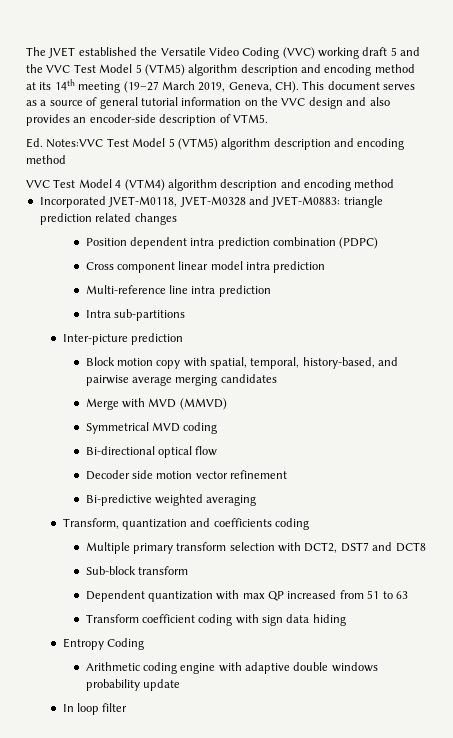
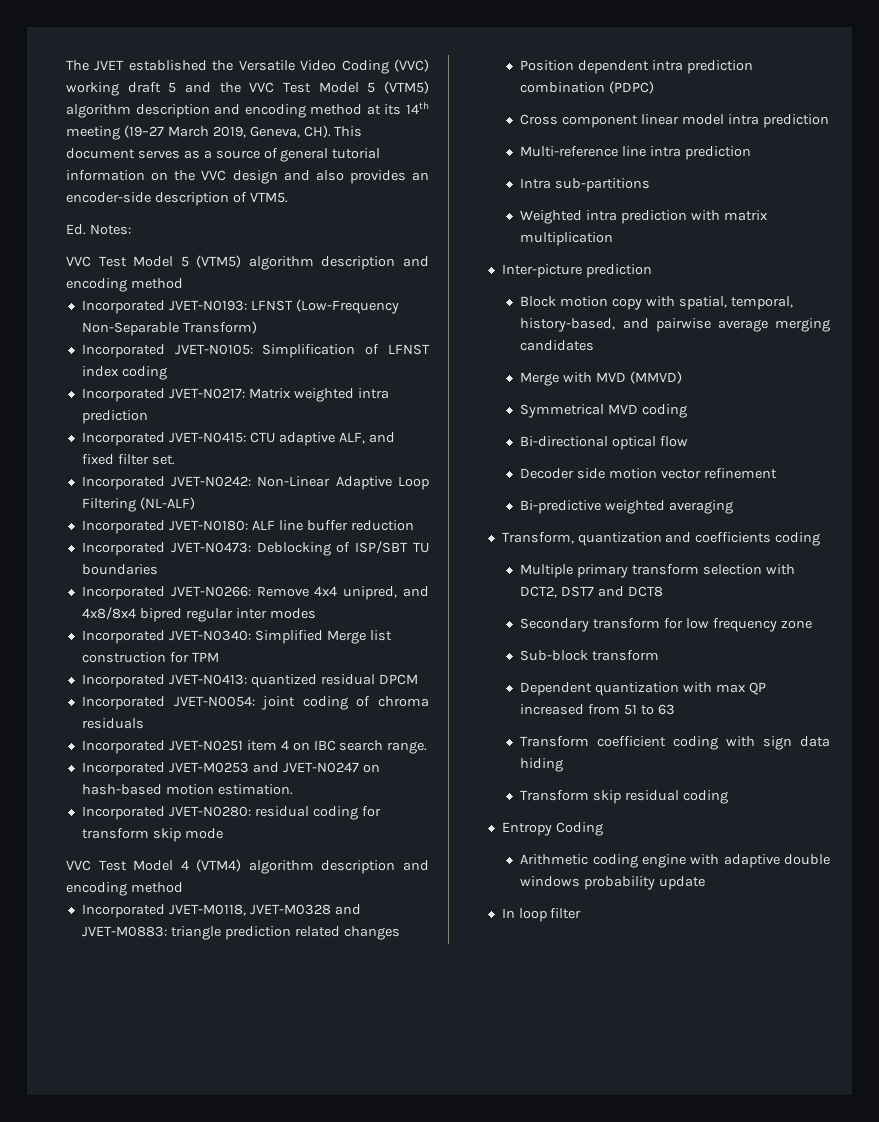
[46,138,405,150] [26,155,66,164] Notes:VVC Test Model 5 (VTM5) algorithm description and encoding method -> [89,224,131,235] [66,255,429,270] [66,278,183,292] [81,299,399,314] [81,321,257,336] [81,344,430,358] [81,366,167,380] [81,388,389,402] [81,410,148,424] [81,432,395,446] [81,454,175,465] [81,476,429,490] [81,497,195,512] [81,520,414,534] [81,541,429,556] [81,564,158,575] [81,586,429,600] [81,607,316,622] [81,630,392,644] [81,652,219,663] [81,674,418,688] [81,696,430,710] [81,718,144,729] [81,740,428,754] [81,762,380,776] [81,784,293,795] [81,806,381,820] [81,828,223,842] Notes: // VVC Test Model 5 (VTM5) algorithm description and encoding method // Incorporated JVET-N0193: LFNST (Low-Frequency Non-Separable Transform) // Incorporated JVET-N0105: Simplification of LFNST index coding // Incorporated JVET-N0217: Matrix weighted intra prediction // Incorporated JVET-N0415: CTU adaptive ALF, and fixed filter set. // Incorporated JVET-N0242: Non-Linear Adaptive Loop Filtering (NL-ALF) // Incorporated JVET-N0180: ALF line buffer reduction // Incorporated JVET-N0473: Deblocking of ISP/SBT TU boundaries // Incorporated JVET-N0266: Remove 4x4 unipred, and 4x8/8x4 bipred regular inter modes // Incorporated JVET-N0340: Simplified Merge list construction for TPM // Incorporated JVET-N0413: quantized residual DPCM // Incorporated JVET-N0054: joint coding of chroma residuals // Incorporated JVET-N0251 item 4 on IBC search range. // Incorporated JVET-M0253 and JVET-N0247 on hash-based motion estimation. // Incorporated JVET-N0280: residual coding for transform skip mode
(185, 315) none -> [520,210,769,224] [520,232,614,246] // Weighted intra prediction with matrix multiplication
(426, 547) none -> [520,618,812,632] // Secondary transform for low frequency zone
(346, 620) none -> [520,790,729,804] // Transform skip residual coding

